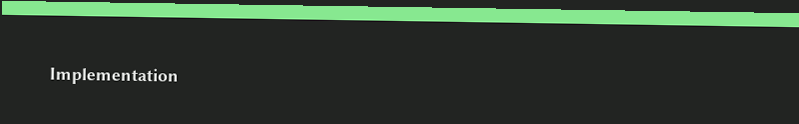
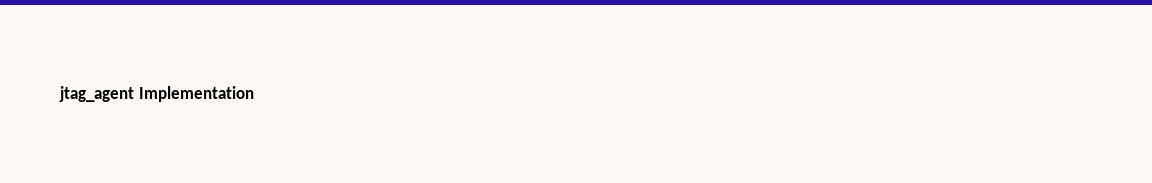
(49, 76) none -> [59,86,134,102] jtag_agent

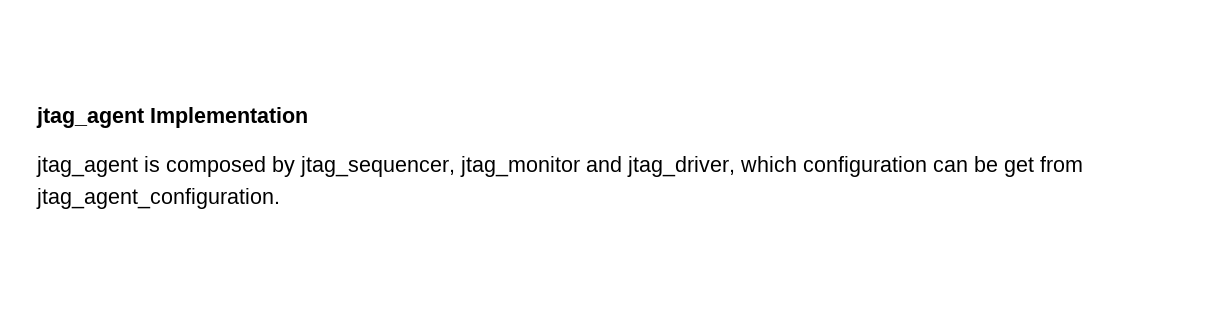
(254, 94) none -> [36,156,1083,177] [36,188,280,209] // jtag_agent is composed by jtag_sequencer, jtag_monitor and jtag_driver, which configuration can be get from jtag_agent_configuration.

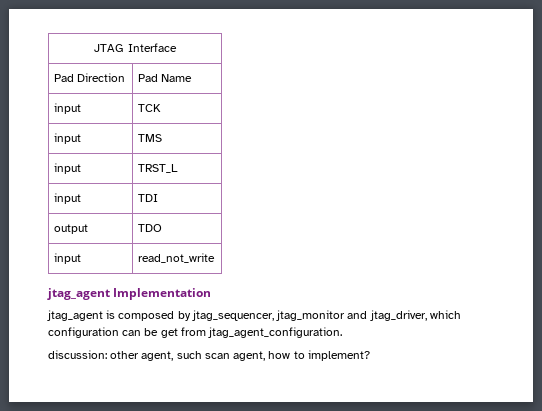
(36, 117) none -> [94,43,177,52] [53,73,126,82] [137,74,193,82] [53,103,81,114] [137,104,161,112] [53,133,81,144] [137,134,162,142] [53,163,81,174] [137,164,178,173] [53,193,81,204] [137,194,158,202] [53,224,88,234] [137,224,162,232] [53,253,81,264] [137,253,215,263] JTAG Interface // Pad Direction | Pad Name // input | TCK // input | TMS // input | TRST_L // input | TDI // output | TDO // input | read_not_write //
(280, 198) none -> [48,350,370,361] // discussion: other agent, such scan agent, how to implement?

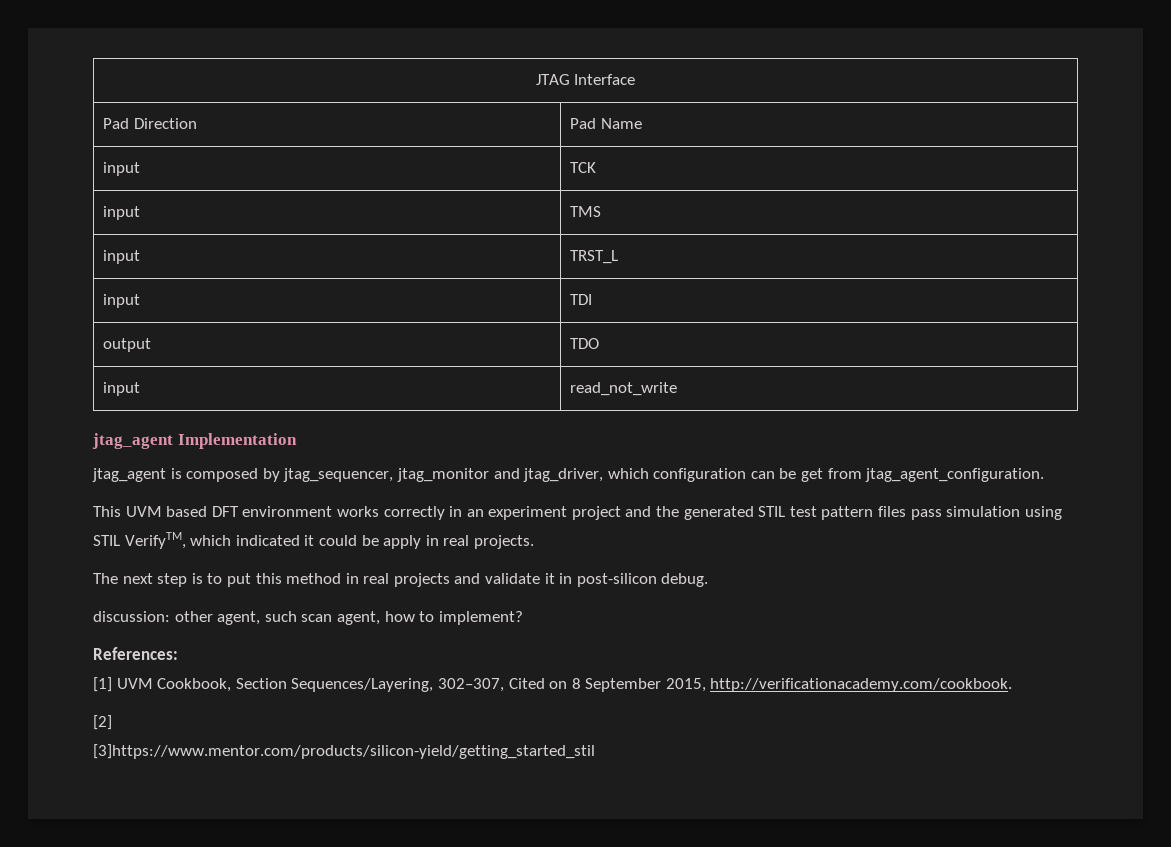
(343, 332) none -> [93,506,1062,520] [93,532,534,549] [93,573,709,587] // This UVM based DFT environment works correctly in an experiment project and the generated STIL test pattern files pass simulation using STIL VerifyTM, which indicated it could be apply in real projects. // The next step is to put this method in real projects and validate it in post-silicon debug.
(370, 355) none -> [93,647,178,660] [93,677,1013,692] [93,715,112,730] [93,744,595,759] // References: // [1] UVM Cookbook, Section Sequences/Layering, 302–307, Cited on 8 September 2015, http://verificationacademy.com/cookbook. // [2] // [3]https://www.mentor.com/products/silicon-yield/getting_started_stil

